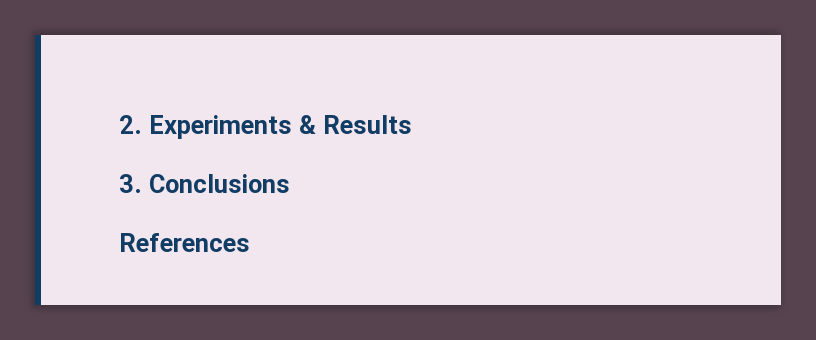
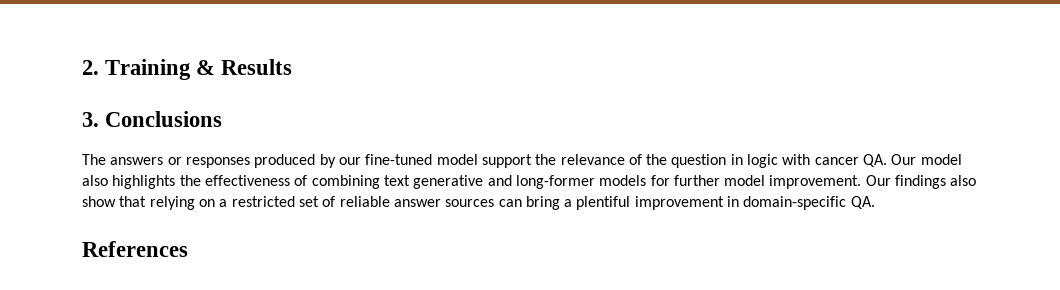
[148,115,292,139] Experiments -> [105,59,192,80] Training
(290, 183) none -> [82,154,962,168] [82,175,977,189] [82,196,875,210] // The answers or responses produced by our fine-tuned model support the relevance of the question in logic with cancer QA. Our model also highlights the effectiveness of combining text generative and long-former models for further model improvement. Our findings also show that relying on a restricted set of reliable answer sources can bring a plentiful improvement in domain-specific QA.

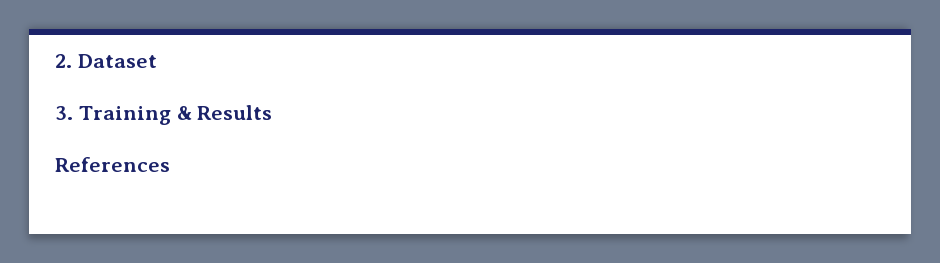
(99, 67) none -> [77,54,157,68] [55,106,73,120] Dataset // 3.
[82,111,223,127] [82,154,962,168] [82,175,977,189] [82,196,875,210] // 3. Conclusions // The answers or responses produced by our fine-tuned model support the relevance of the question in logic with cancer QA. Our model also highlights the effectiveness of combining text generative and long-former models for further model improvement. Our findings also show that relying on a restricted set of reliable answer sources can bring a plentiful improvement in domain-specific QA. -> (273, 112) none

